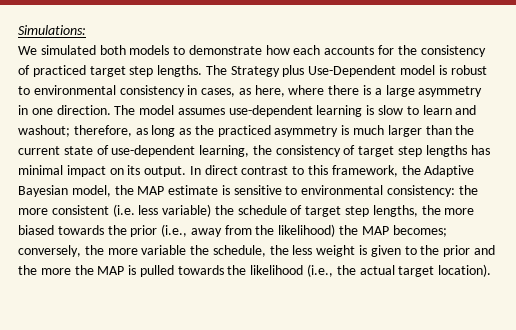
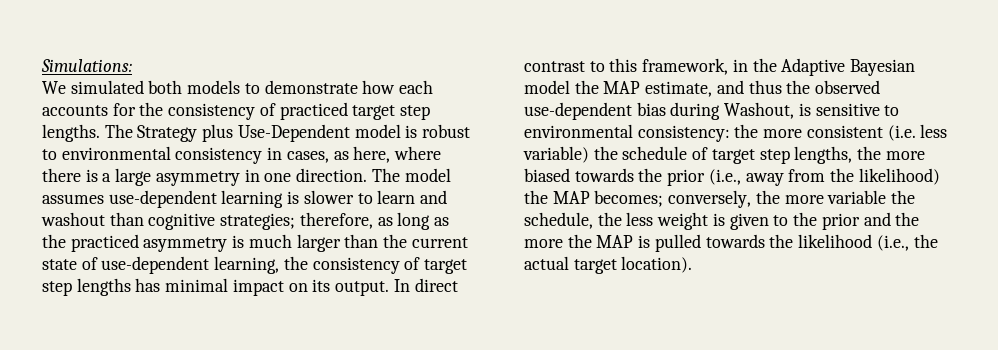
[378,105,404,115] slow -> [303,190,354,204] slower
[18,125,70,137] washout; -> [41,212,296,230] washout than cognitive strategies;
(398, 171) none -> [732,59,748,72] in
[71,185,219,197] model, the MAP estimate -> [524,80,881,97] [524,102,795,120] model the MAP estimate, and thus the observed use-dependent bias during Washout,

